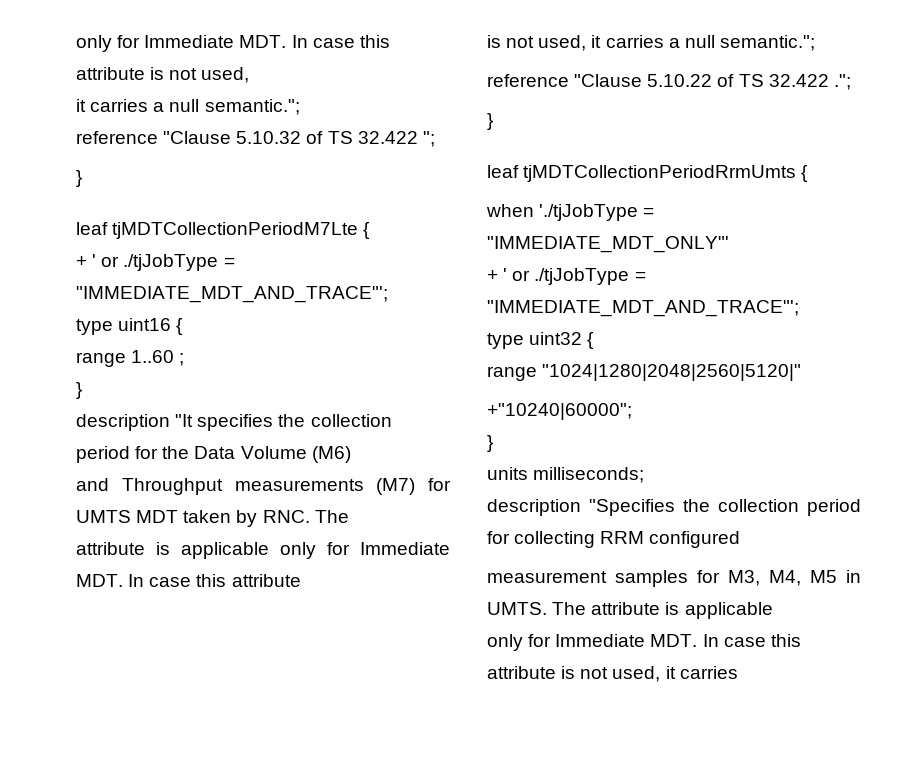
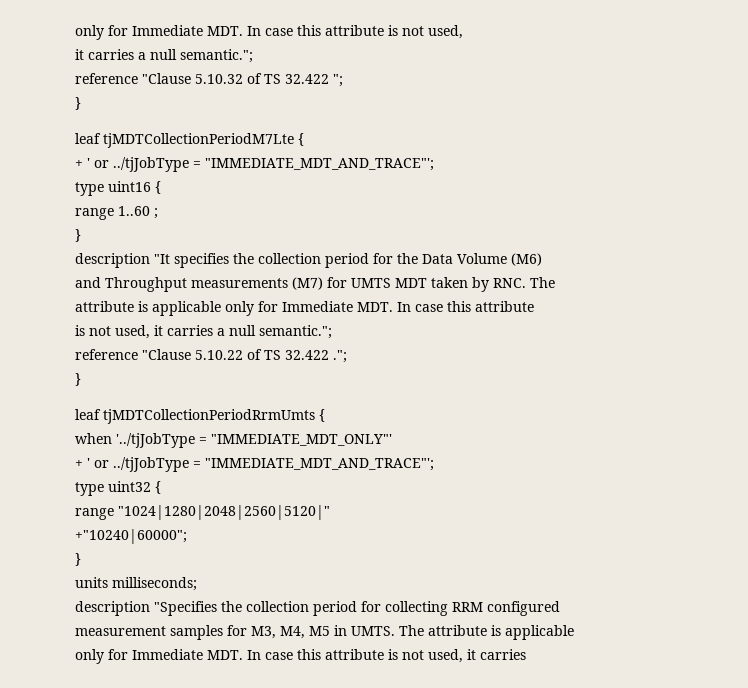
[123,254,219,271] ./tjJobType -> [113,157,189,172] ../tjJobType
[539,204,639,221] './tjJobType -> [116,433,195,448] '../tjJobType
[534,268,630,285] ./tjJobType -> [113,457,189,472] ../tjJobType

